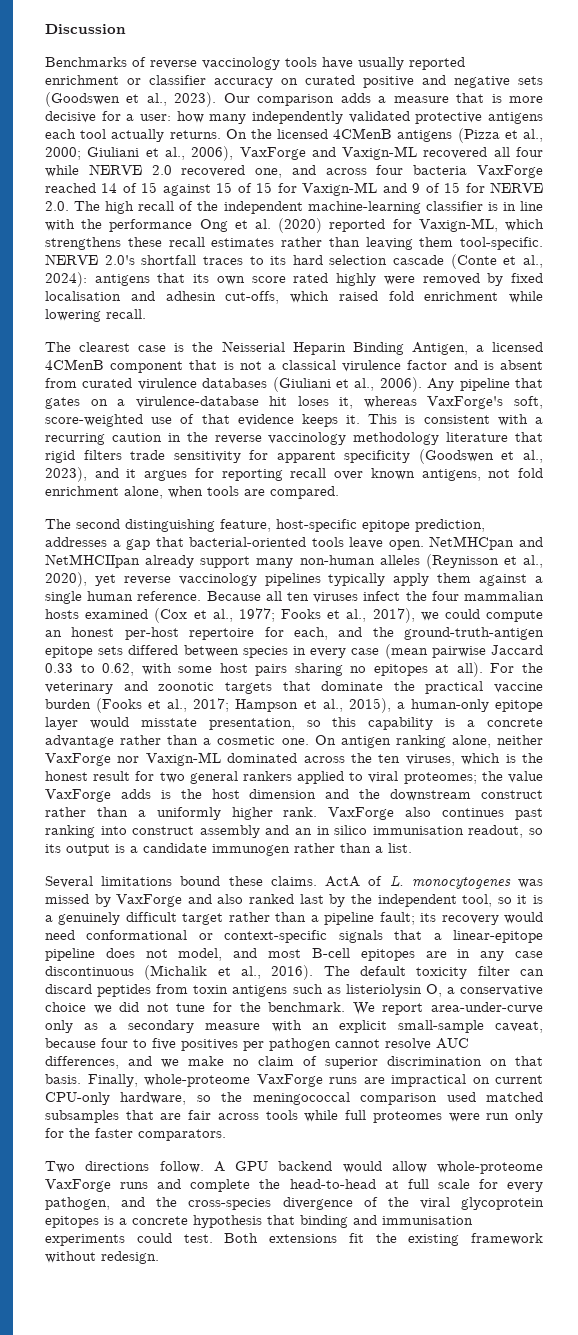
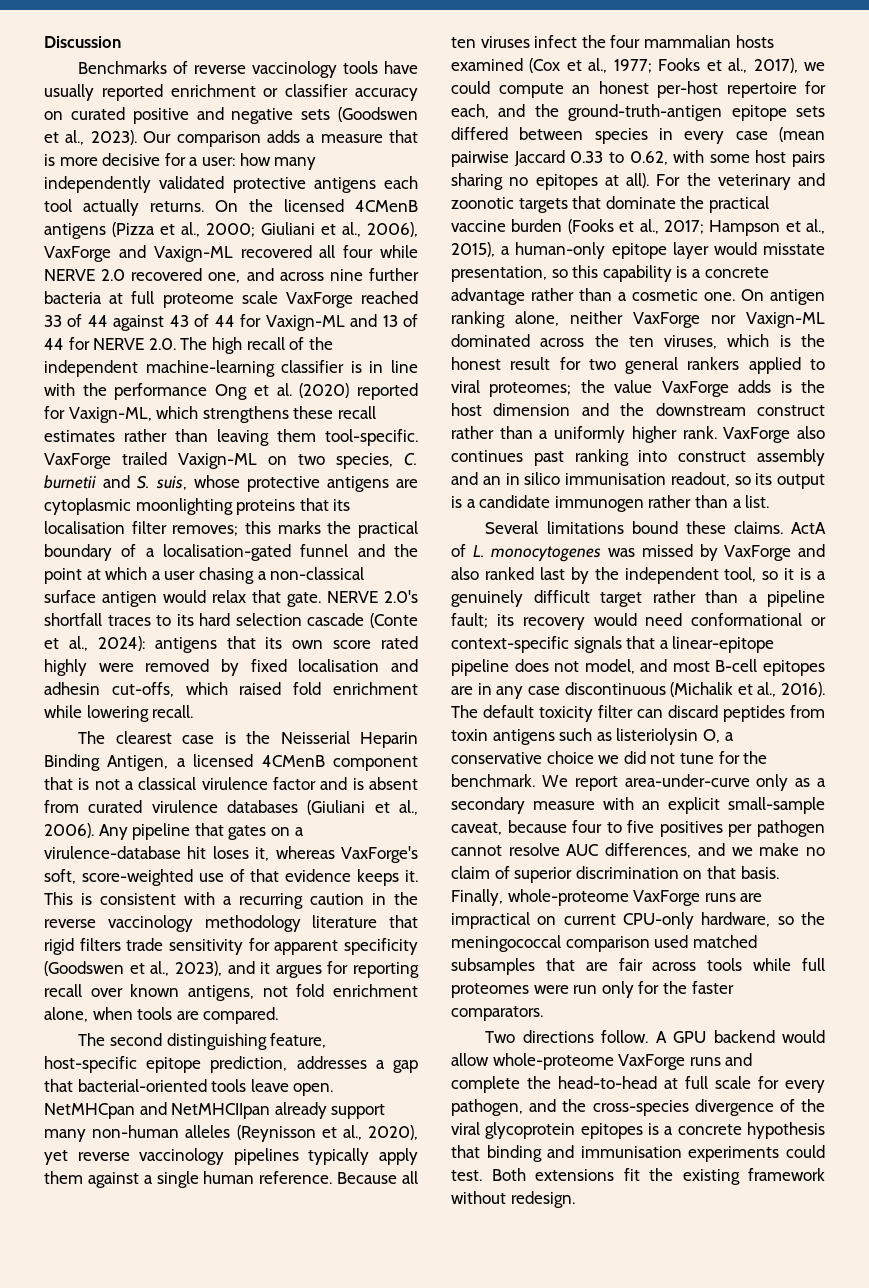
[376,165,543,178] [45,182,461,196] four bacteria VaxForge reached 14 of 15 against 15 of 15 for Vaxign-ML and 9 of 15 -> [329,268,419,281] [44,291,418,308] [44,314,418,331] [44,338,64,350] nine further bacteria at full proteome scale VaxForge reached 33 of 44 against 43 of 44 for Vaxign-ML and 13 of 44
(543, 243) none -> [44,452,418,469] [44,475,418,492] [44,498,351,515] [44,521,418,538] [44,544,418,561] [44,567,365,584] [44,590,321,607] VaxForge trailed Vaxign-ML on two species, C. burnetii and S. suis, whose protective antigens are cytoplasmic moonlighting proteins that its localisation filter removes; this marks the practical boundary of a localisation-gated funnel and the point at which a user chasing a non-classical surface antigen would relax that gate.

